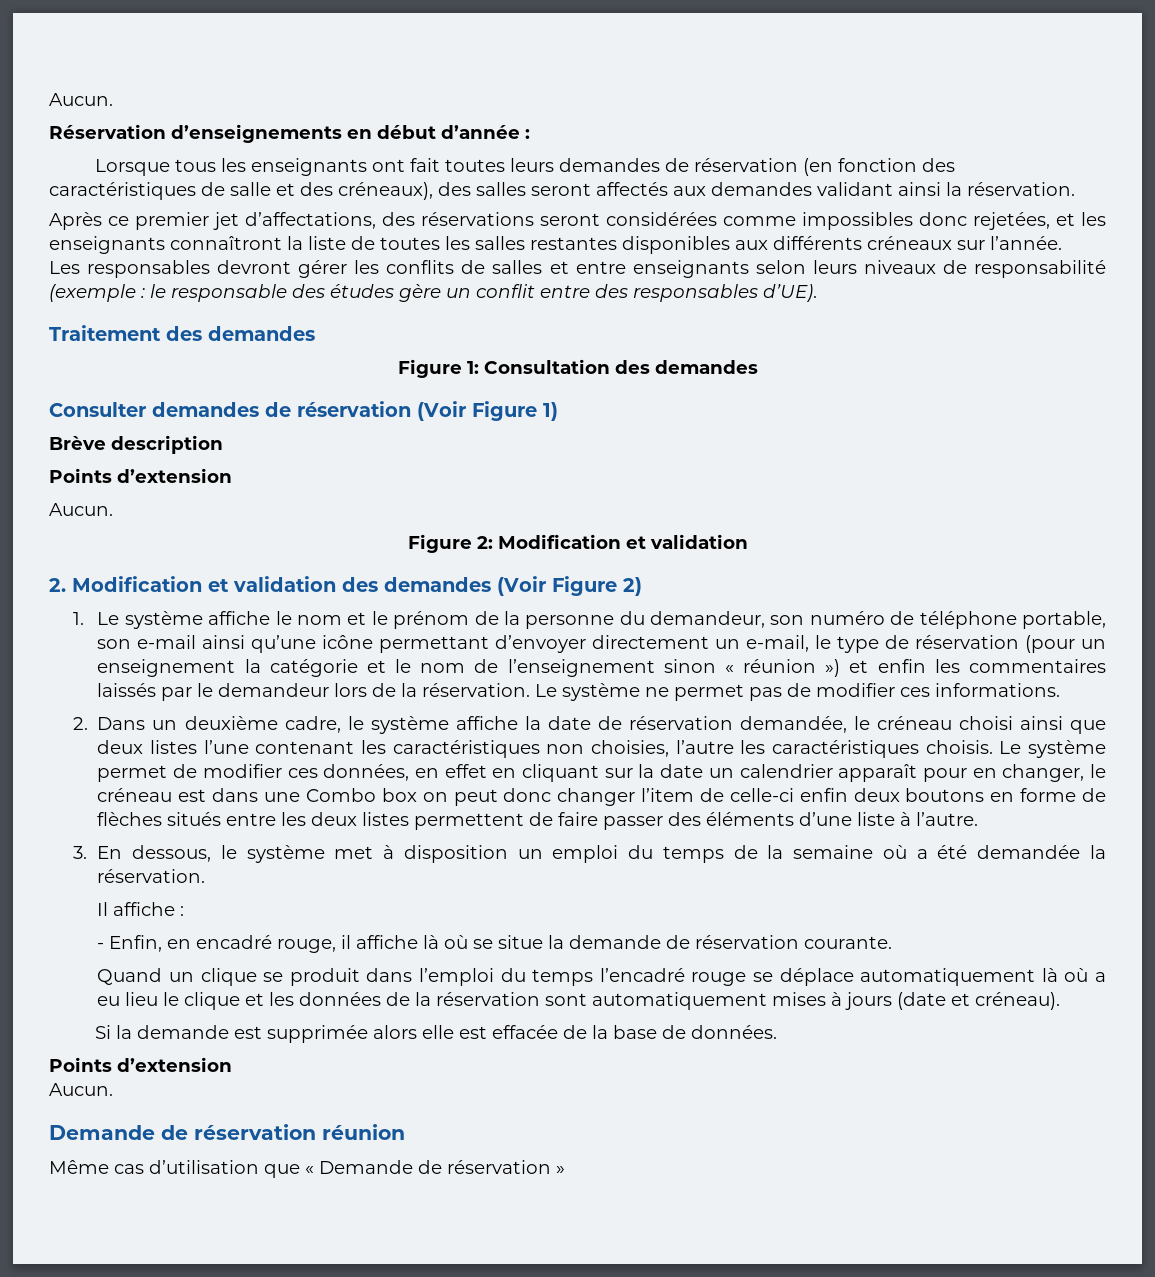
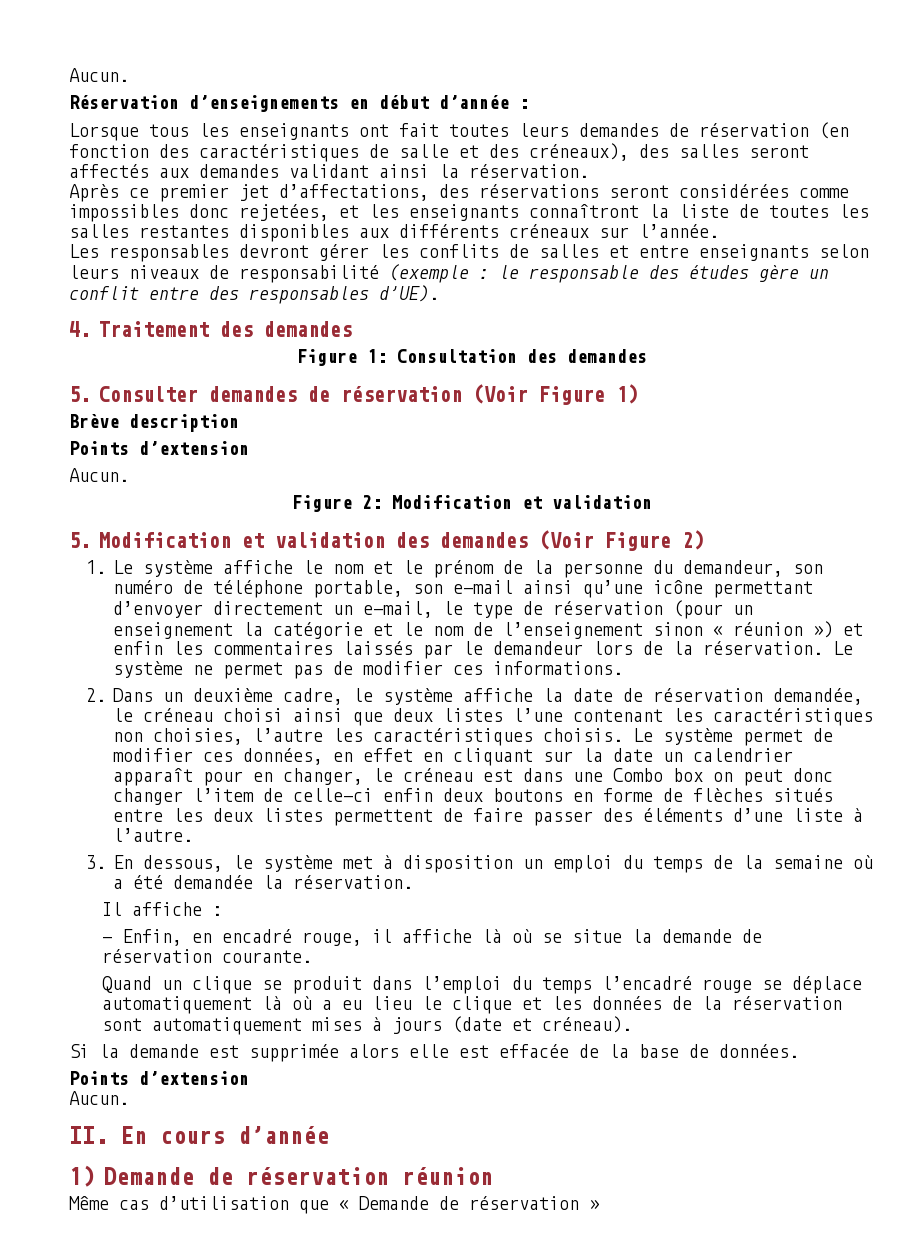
(817, 293) none -> [69,321,91,337] 4.
(758, 367) none -> [69,386,91,402] 5.
[49,578,66,592] 2. -> [69,532,91,548] 5.
(113, 1089) none -> [69,1126,329,1144] [69,1165,95,1187] II. En cours d’année // 1)

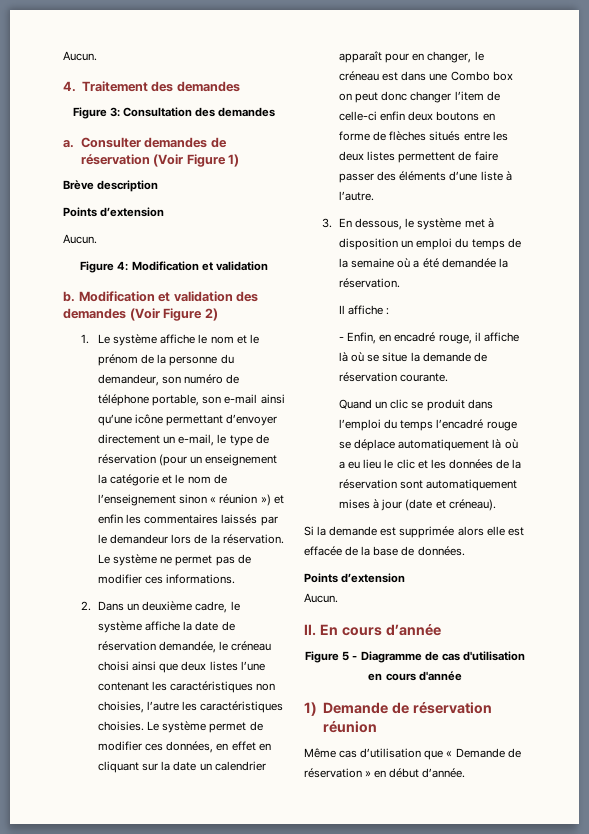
[69,68,129,82] [69,95,529,112] [69,122,849,141] [69,143,809,162] [69,164,589,178] [69,184,849,202] [69,204,869,222] [69,224,719,242] [69,244,869,262] [69,264,829,283] [69,285,439,304] Aucun. // Réservation d’enseignements en début d’année : // Lorsque tous les enseignants ont fait toutes leurs demandes de réservation (en fonction des caractéristiques de salle et des créneaux), des salles seront affectés aux demandes validant ainsi la réservation. // Après ce premier jet d’affectations, des réservations seront considérées comme impossibles donc rejetées, et les enseignants connaîtront la liste de toutes les salles restantes disponibles aux différents créneaux sur l’année. // Les responsables devront gérer les conflits de salles et entre enseignants selon leurs niveaux de responsabilité (exemple : le responsable des études gère un conflit entre des responsables d’UE). -> [63,51,97,61] Aucun.
[366,349,387,363] 1: -> [109,107,120,117] 3:
[69,386,91,402] 5. -> [63,140,74,148] a.
[361,495,382,509] 2: -> [117,261,129,271] 4:
[69,532,91,548] 5. -> [63,291,75,302] b.
[543,728,624,742] choisis. -> [98,721,145,731] choisies.
[192,976,253,994] clique -> [390,399,409,409] clic
[452,996,513,1014] clique -> [396,459,415,469] clic
[392,1017,443,1034] jours -> [381,499,403,511] jour
(329, 1135) none -> [305,651,525,663] [368,671,462,681] // Figure 5 - Diagramme de cas d'utilisation en cours d'année
(599, 1205) none -> [374,768,466,778] en début d’année.

